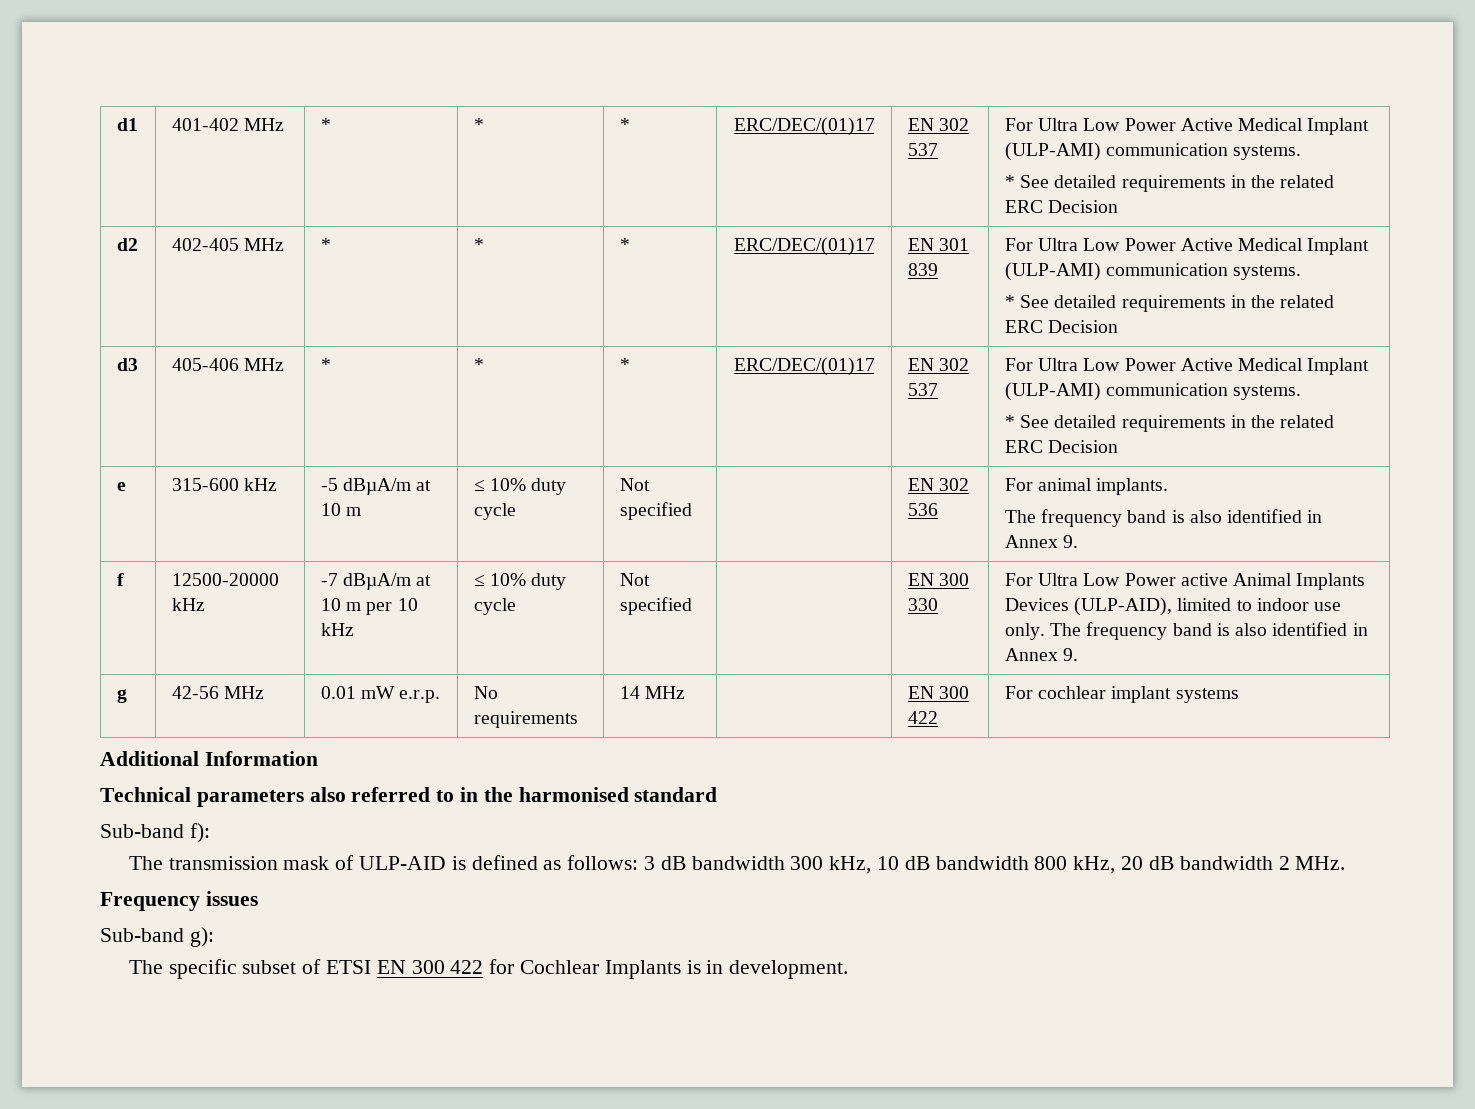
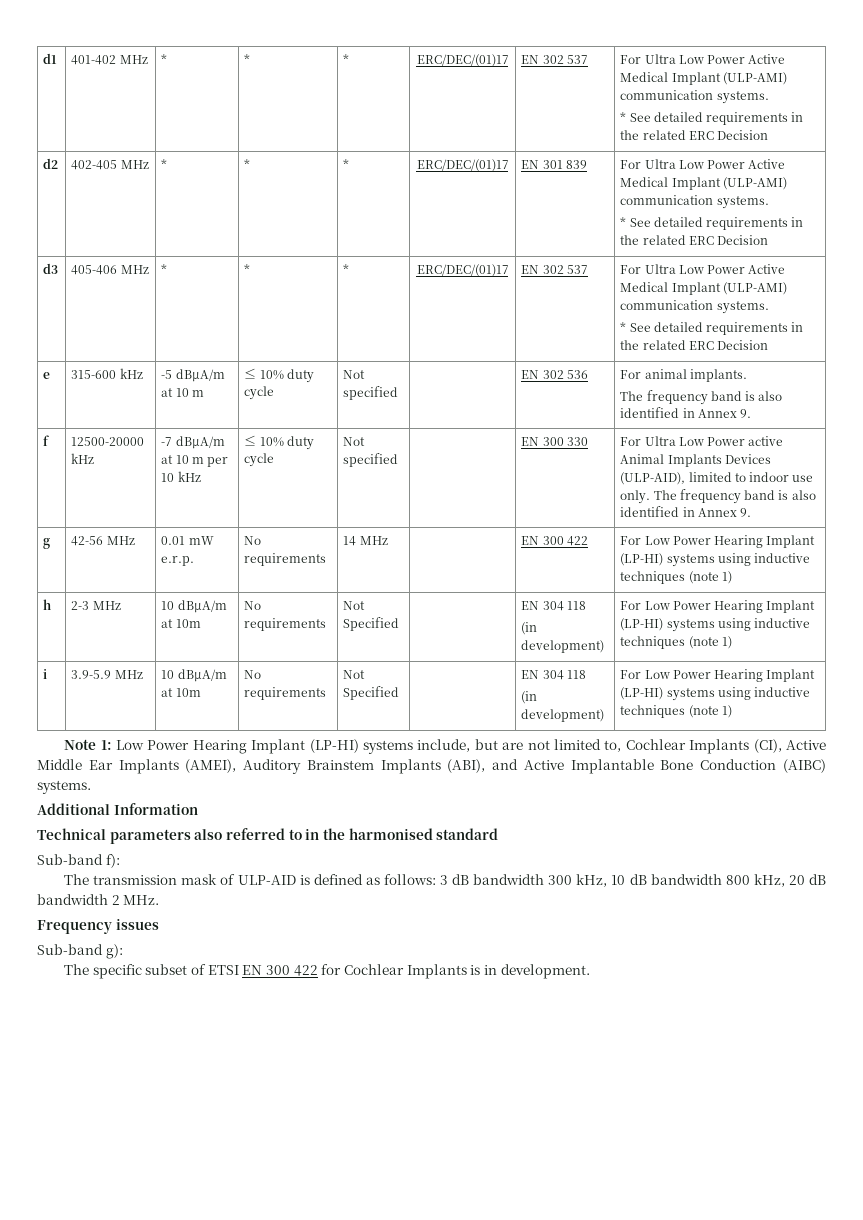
[1038,686,1239,703] cochlear implant systems -> [644,535,816,548] [620,553,811,567] [620,571,732,584] [43,599,52,610] [71,601,121,610] [161,600,227,613] [161,619,201,628] [244,601,262,610] [244,618,327,631] [343,601,366,610] [343,617,400,631] [521,601,586,611] [521,622,538,635] [521,640,605,653] [620,600,816,613] [620,618,811,632] [620,636,732,649] [43,669,48,679] [71,670,143,679] [161,669,227,682] [161,688,201,697] [244,670,262,679] [244,687,327,700] [343,670,366,679] [343,686,400,700] [521,670,586,680] [521,691,538,704] [521,709,605,722] [620,669,816,682] [620,687,811,701] [620,705,732,718] [64,739,826,754] [37,759,826,774] [37,780,91,794] Low Power Hearing Implant (LP-HI) systems using inductive techniques (note 1) // h | 2-3 MHz | 10 dBµA/m at 10m | No requirements | Not Specified | | EN 304 118 // (in development) | For Low Power Hearing Implant (LP-HI) systems using inductive techniques (note 1) // i | 3.9-5.9 MHz | 10 dBµA/m at 10m | No requirements | Not Specified | | EN 304 118 // (in development) | For Low Power Hearing Implant (LP-HI) systems using inductive techniques (note 1) // Note 1: Low Power Hearing Implant (LP-HI) systems include, but are not limited to, Cochlear Implants (CI), Active Middle Ear Implants (AMEI), Auditory Brainstem Implants (ABI), and Active Implantable Bone Conduction (AIBC) systems.

